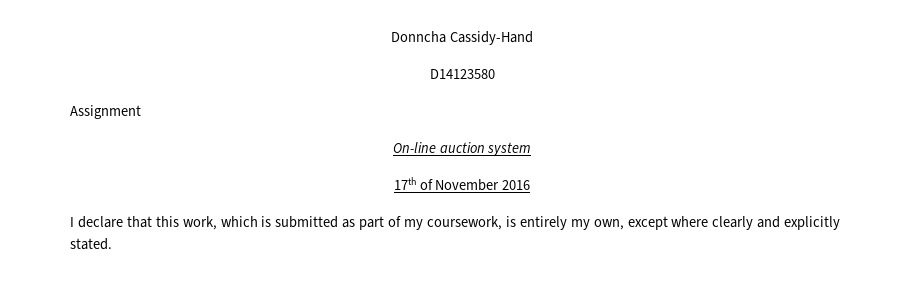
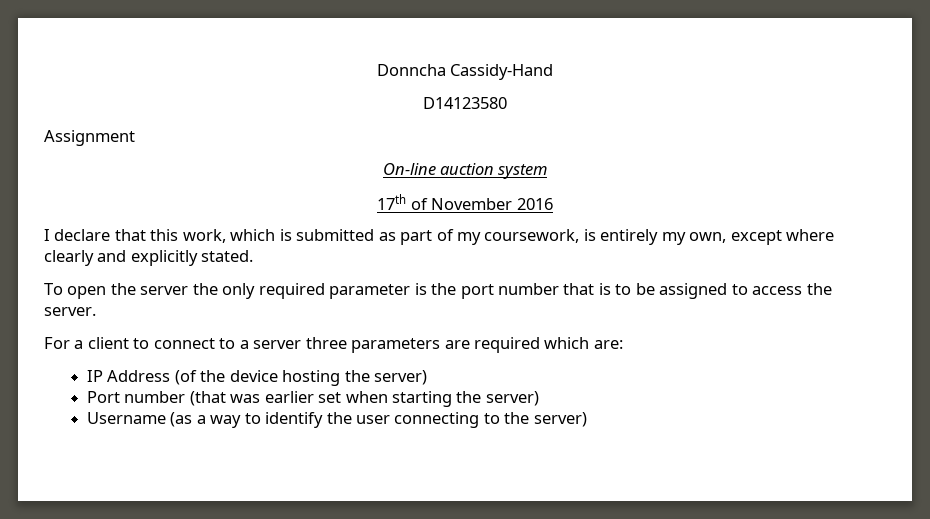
(112, 244) none -> [44,283,832,299] [44,307,96,316] [44,337,623,353] [86,370,427,386] [86,391,539,407] [86,412,587,428] // To open the server the only required parameter is the port number that is to be assigned to access the server. // For a client to connect to a server three parameters are required which are: // IP Address (of the device hosting the server) // Port number (that was earlier set when starting the server) // Username (as a way to identify the user connecting to the server)

